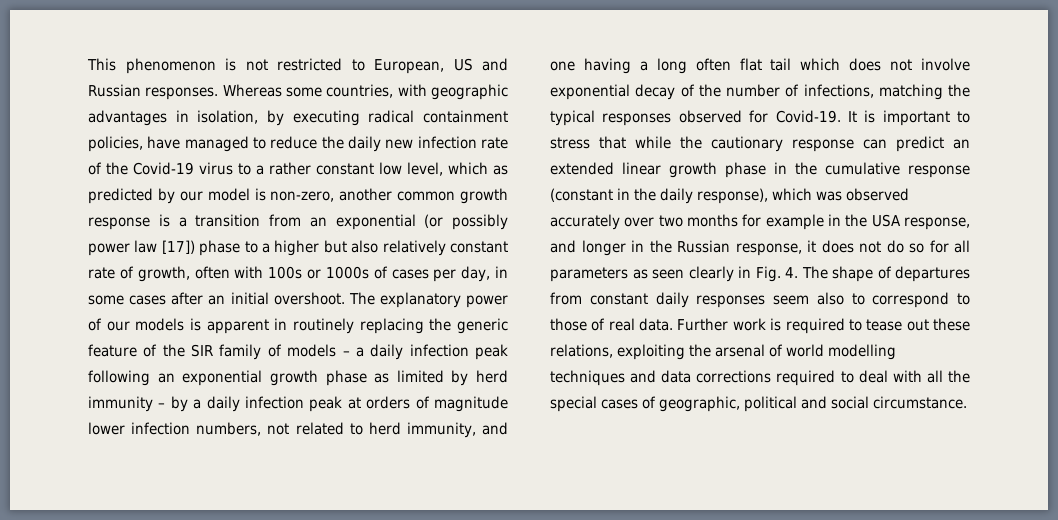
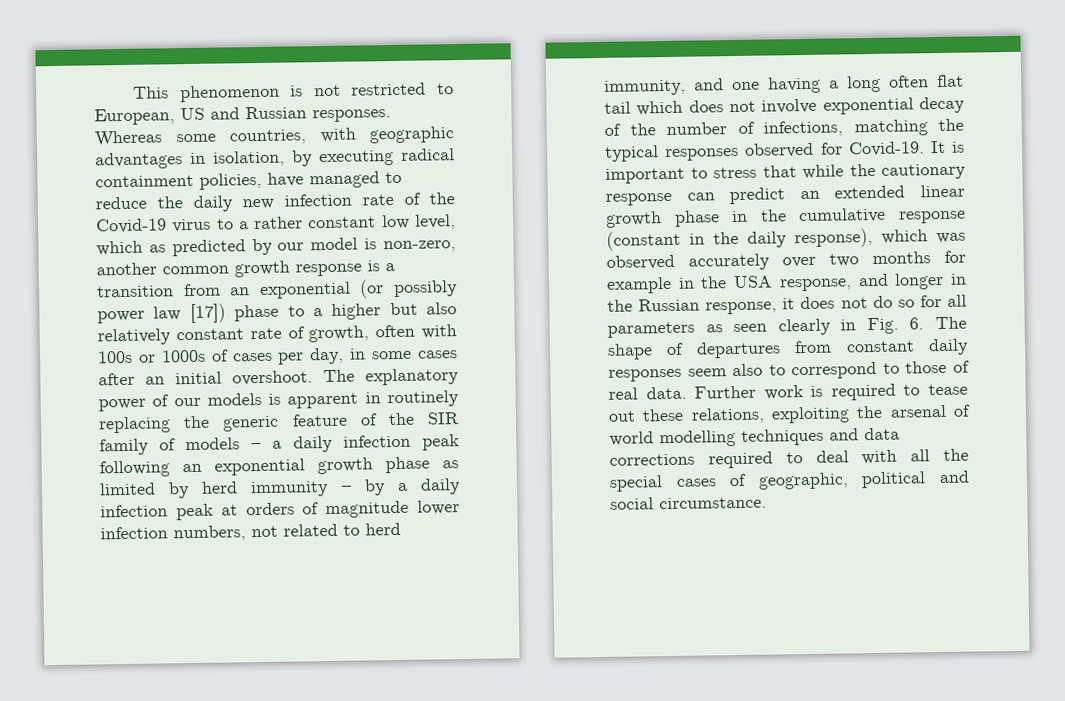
[784,267,798,278] 4. -> [909,317,925,330] 6.

